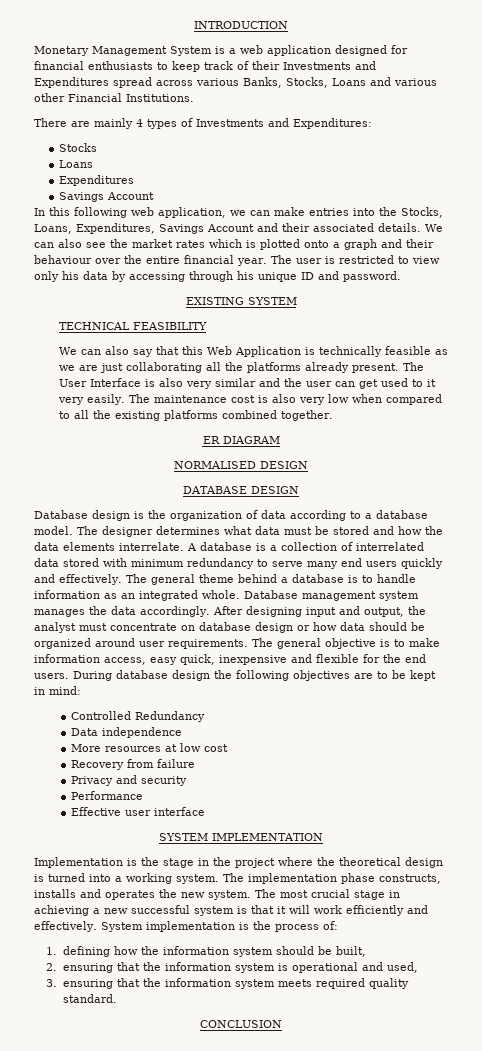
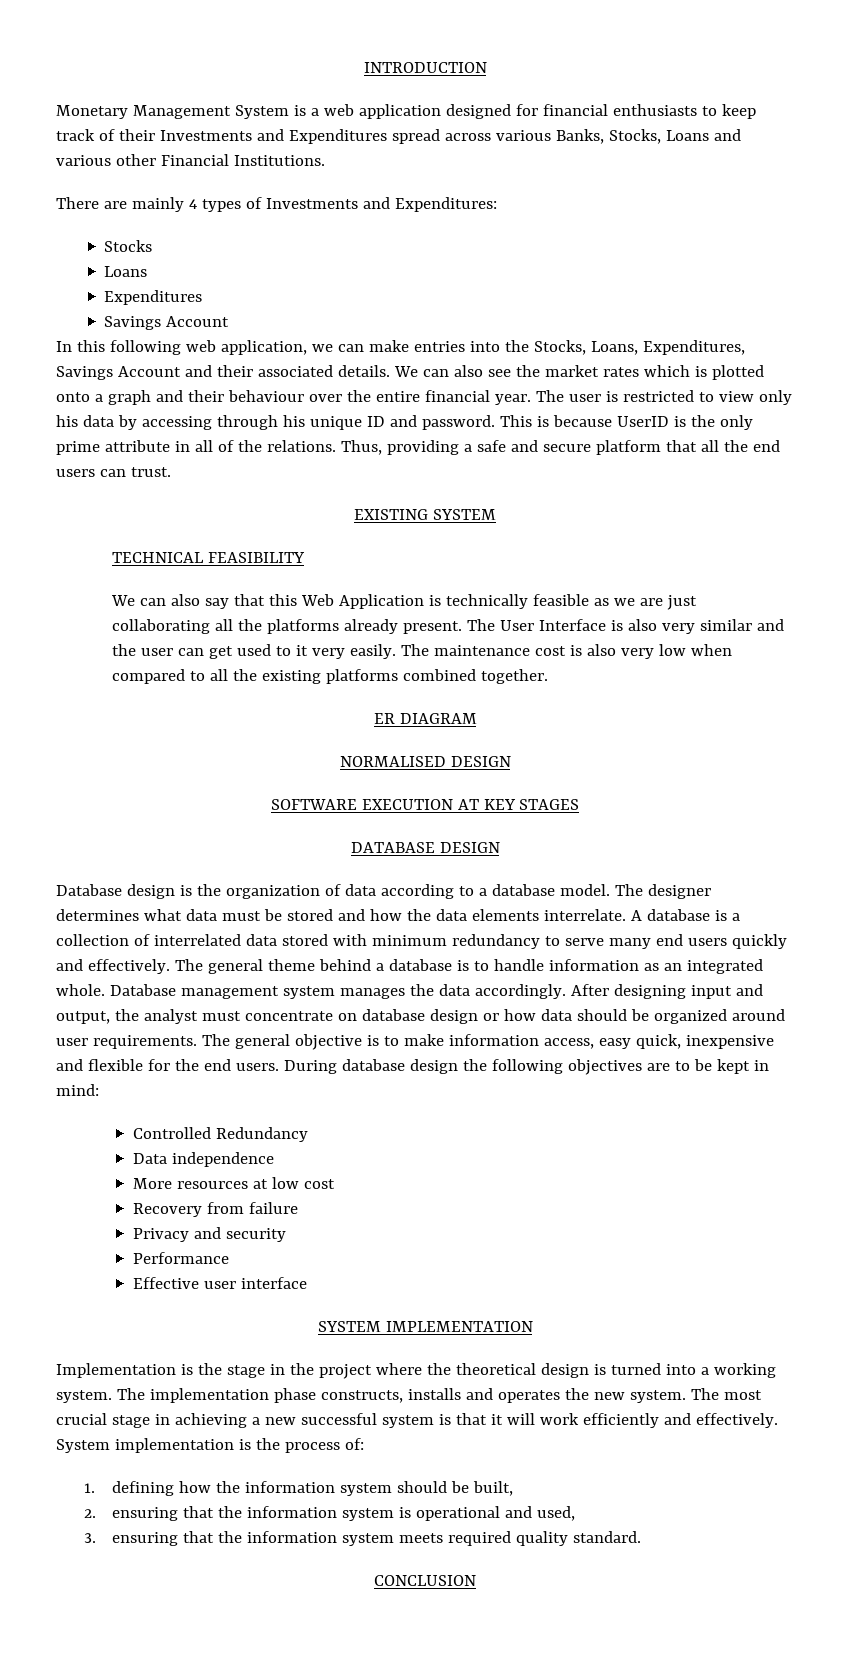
(401, 276) none -> [499,415,753,430] [56,440,780,455] [56,467,171,477] This is because UserID is the only prime attribute in all of the relations. Thus, providing a safe and secure platform that all the end users can trust.
(308, 465) none -> [270,799,580,810] // SOFTWARE EXECUTION AT KEY STAGES

